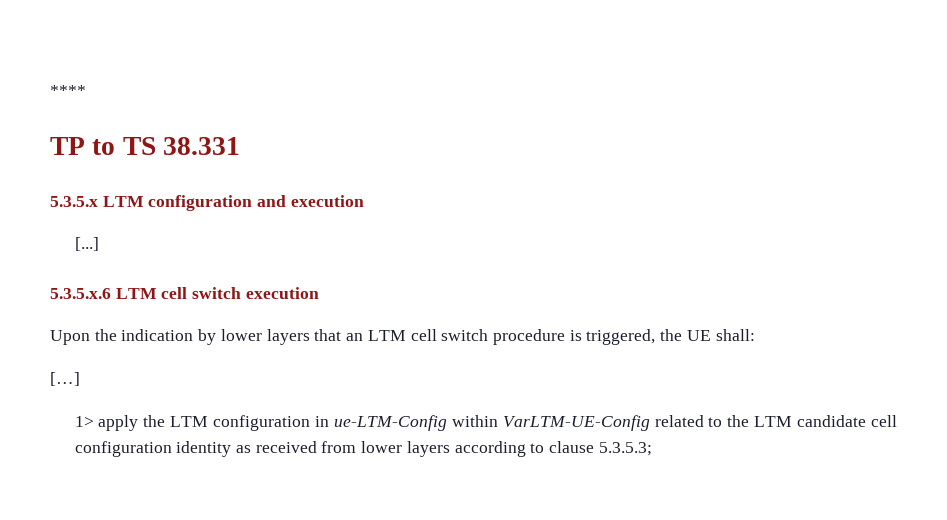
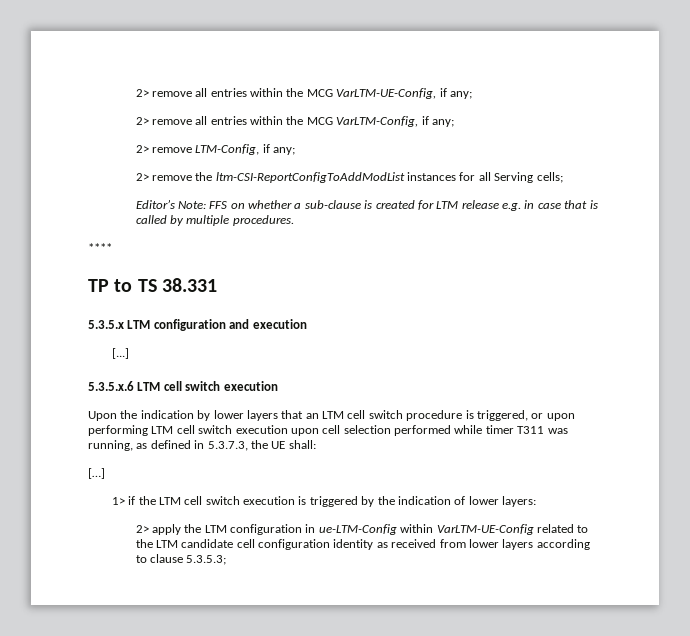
(50, 90) none -> [135,88,472,99] [135,116,454,127] [135,144,296,155] [135,172,563,183] [135,199,598,211] [135,215,294,226] 2> remove all entries within the MCG VarLTM-UE-Config, if any; // 2> remove all entries within the MCG VarLTM-Config, if any; // 2> remove LTM-Config, if any; // 2> remove the ltm-CSI-ReportConfigToAddModList instances for all Serving cells; // Editor’s Note: FFS on whether a sub-clause is created for LTM release e.g. in case that is called by multiple procedures. //
(656, 337) none -> [531,413,575,421] [88,425,568,436] [88,440,248,451] or upon performing LTM cell switch execution upon cell selection performed while timer T311 was running, as defined in 5.3.7.3,
(94, 421) none -> [128,496,537,507] [135,525,149,533] if the LTM cell switch execution is triggered by the indication of lower layers: // 2>

